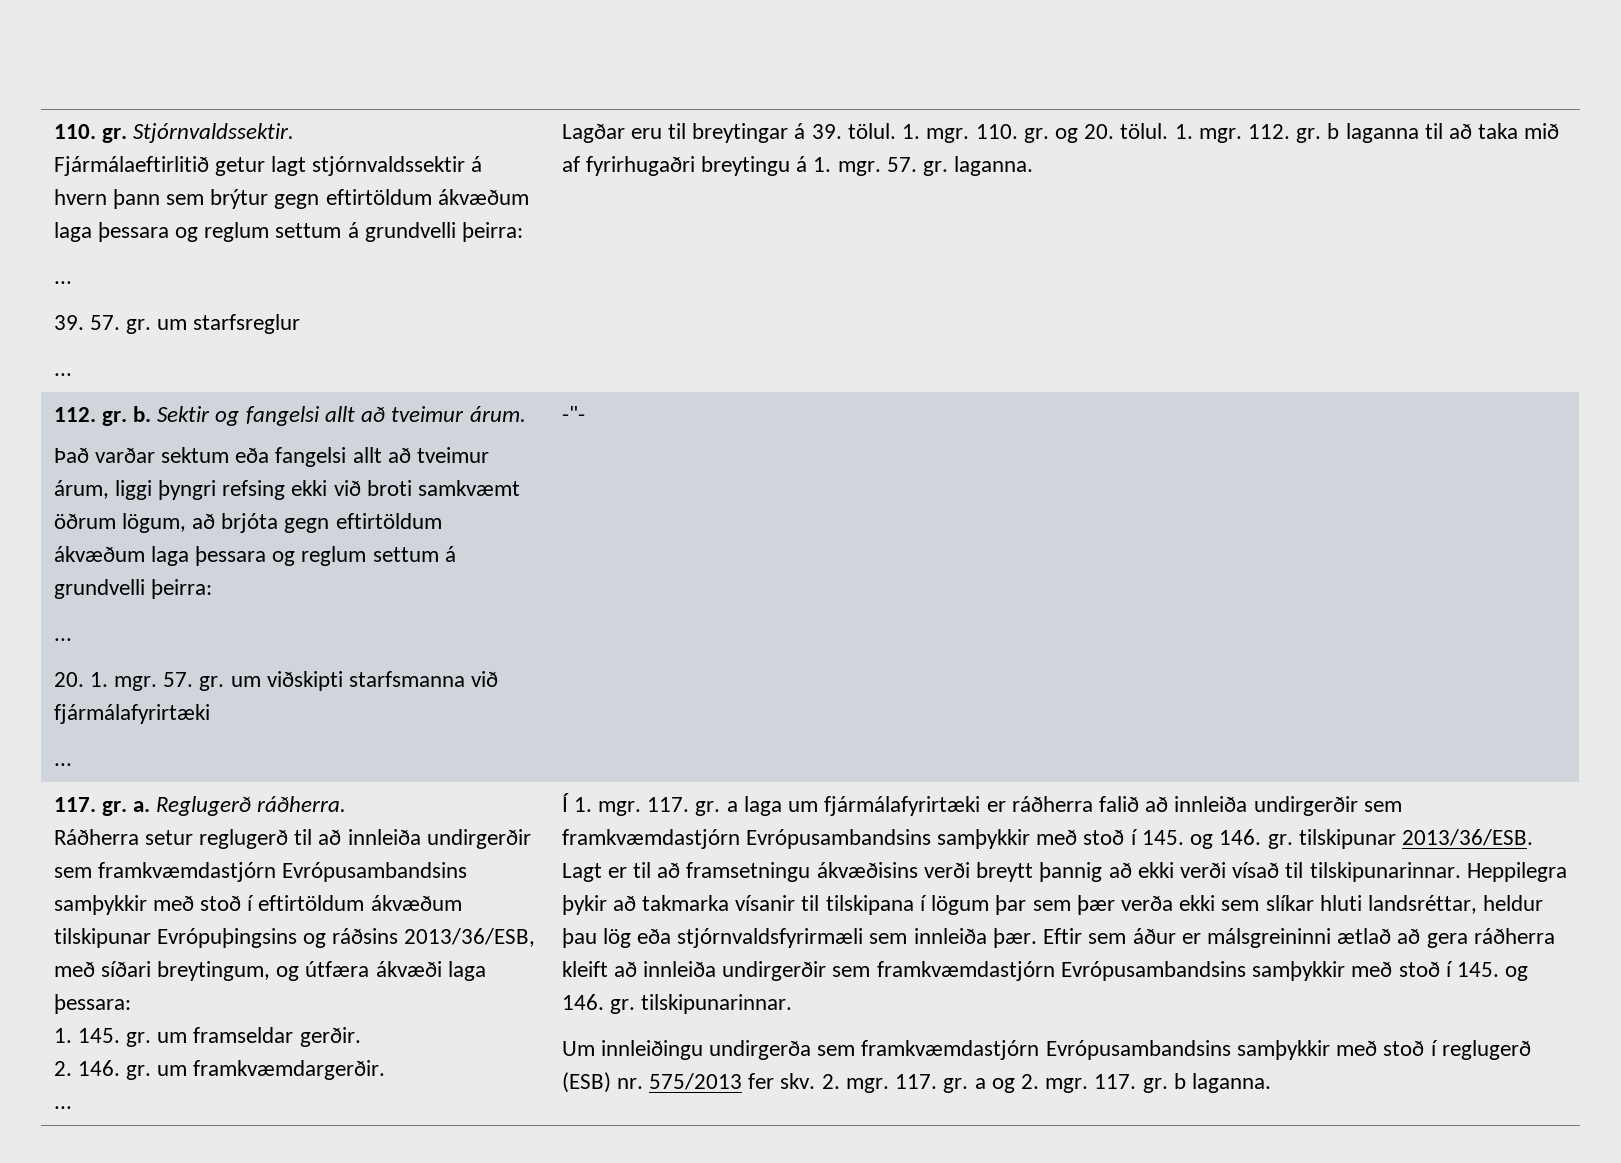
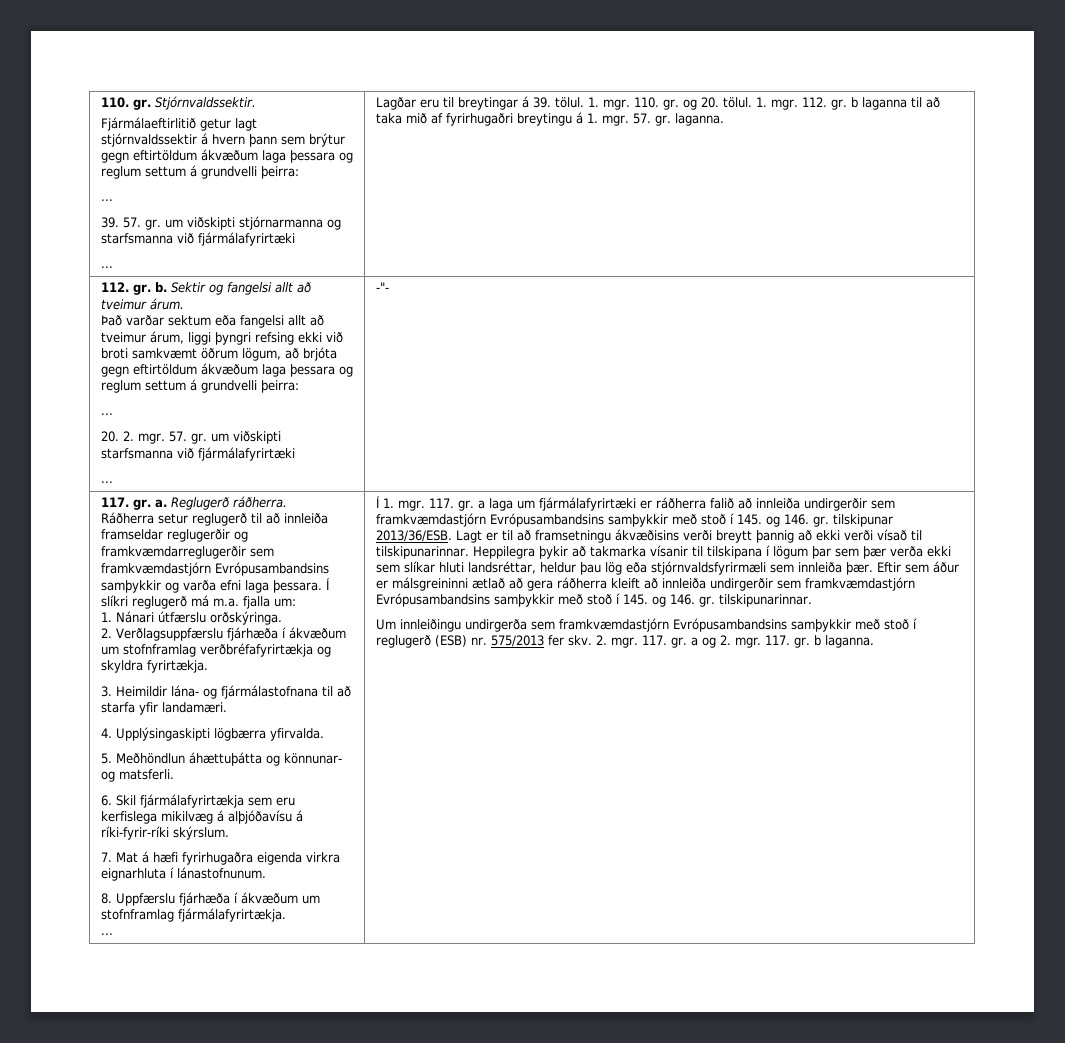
[193,314,301,334] starfsreglur -> [186,216,341,230] [100,232,295,246] viðskipti stjórnarmanna og starfsmanna við fjármálafyrirtæki
[89,672,108,687] 1. -> [122,431,134,441] 2.
[426,829,531,849] [53,862,468,882] [53,895,462,915] [53,928,536,948] [53,961,486,981] [53,994,131,1014] [53,1027,361,1047] [53,1060,386,1080] undirgerðir sem framkvæmdastjórn Evrópusambandsins samþykkir með stoð í eftirtöldum ákvæðum tilskipunar Evrópuþingsins og ráðsins 2013/36/ESB, með síðari breytingum, og útfæra ákvæði laga þessara: // 1. 145. gr. um framseldar gerðir. // 2. 146. gr. um framkvæmdargerðir. -> [100,529,248,542] [100,546,274,559] [100,562,329,576] [100,578,330,593] [100,595,296,609] [100,611,282,625] [100,627,346,641] [100,643,331,657] [100,660,208,673] [100,685,351,699] [100,702,227,715] [100,727,324,741] [100,752,342,766] [100,769,174,782] [100,794,295,808] [100,810,303,824] [100,826,229,840] [100,851,340,865] [100,867,266,881] [100,892,320,906] [100,908,286,922] framseldar reglugerðir og framkvæmdarreglugerðir sem framkvæmdastjórn Evrópusambandsins samþykkir og varða efni laga þessara. Í slíkri reglugerð má m.a. fjalla um: // 1. Nánari útfærslu orðskýringa. // 2. Verðlagsuppfærslu fjárhæða í ákvæðum um stofnframlag verðbréfafyrirtækja og skyldra fyrirtækja. // 3. Heimildir lána- og fjármálastofnana til að starfa yfir landamæri. // 4. Upplýsingaskipti lögbærra yfirvalda. // 5. Meðhöndlun áhættuþátta og könnunar- og matsferli. // 6. Skil fjármálafyrirtækja sem eru kerfislega mikilvæg á alþjóðavísu á ríki-fyrir-ríki skýrslum. // 7. Mat á hæfi fyrirhugaðra eigenda virkra eignarhluta í lánastofnunum. // 8. Uppfærslu fjárhæða í ákvæðum um stofnframlag fjármálafyrirtækja.

